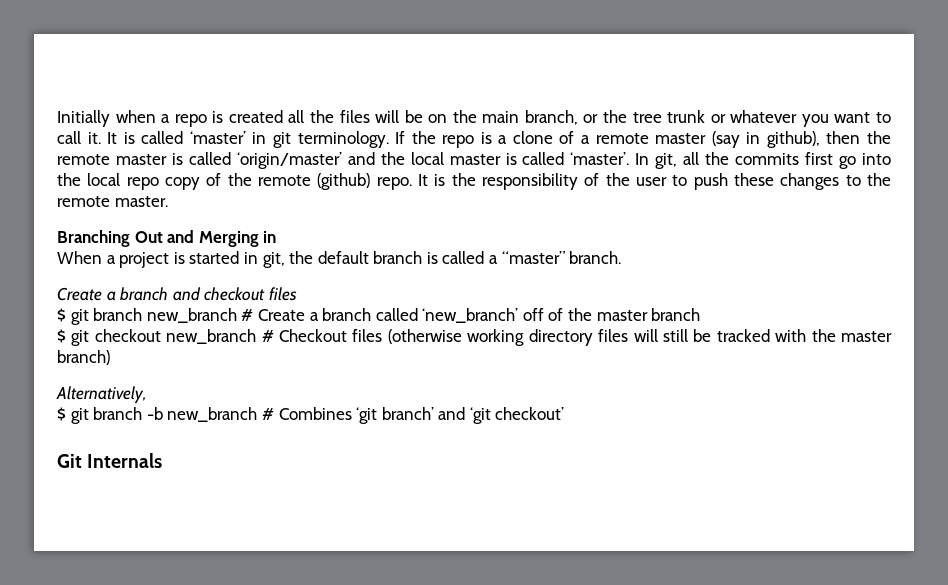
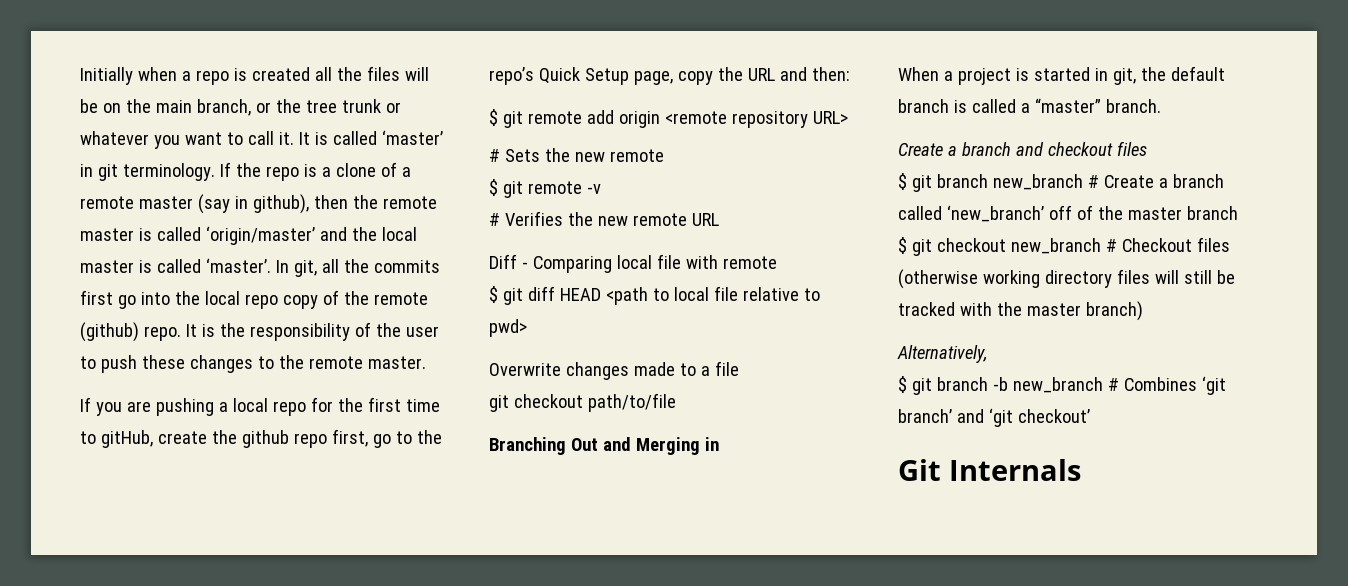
(168, 201) none -> [80,397,440,416] [80,429,442,448] [489,67,850,85] [489,109,848,128] [489,148,664,162] [489,179,601,198] [489,211,719,226] [489,254,777,273] [489,286,820,305] [489,319,527,337] [489,361,739,380] [489,393,676,412] // If you are pushing a local repo for the first time to gitHub, create the github repo first, go to the repo’s Quick Setup page, copy the URL and then: // $ git remote add origin <remote repository URL> // # Sets the new remote // $ git remote -v // # Verifies the new remote URL // Diff - Comparing local file with remote // $ git diff HEAD <path to local file relative to pwd> // Overwrite changes made to a file // git checkout path/to/file

